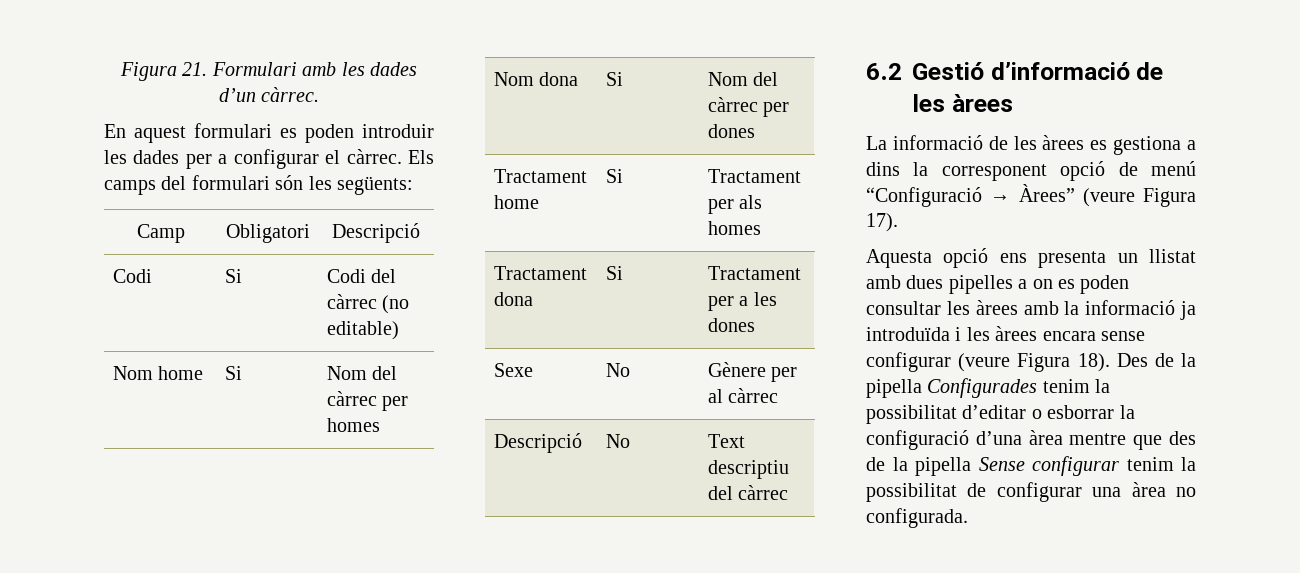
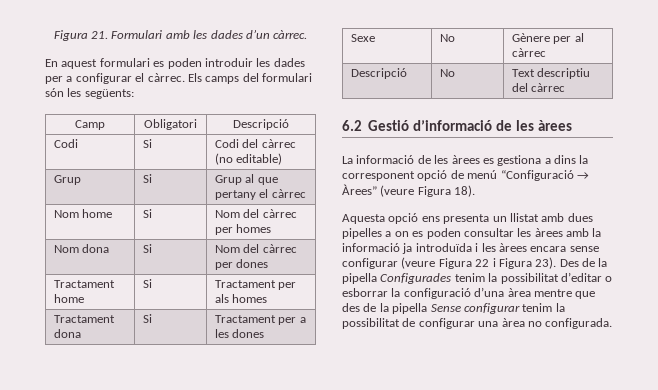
(399, 330) none -> [54,175,82,185] [143,174,153,183] [215,174,278,185] [215,189,306,200] // Grup | Si | Grup al que pertany el càrrec
[866,213,898,232] 17). -> [454,185,476,197] 18).
[1077,353,1110,372] 18). -> [475,257,557,269] 22 i Figura 23).

